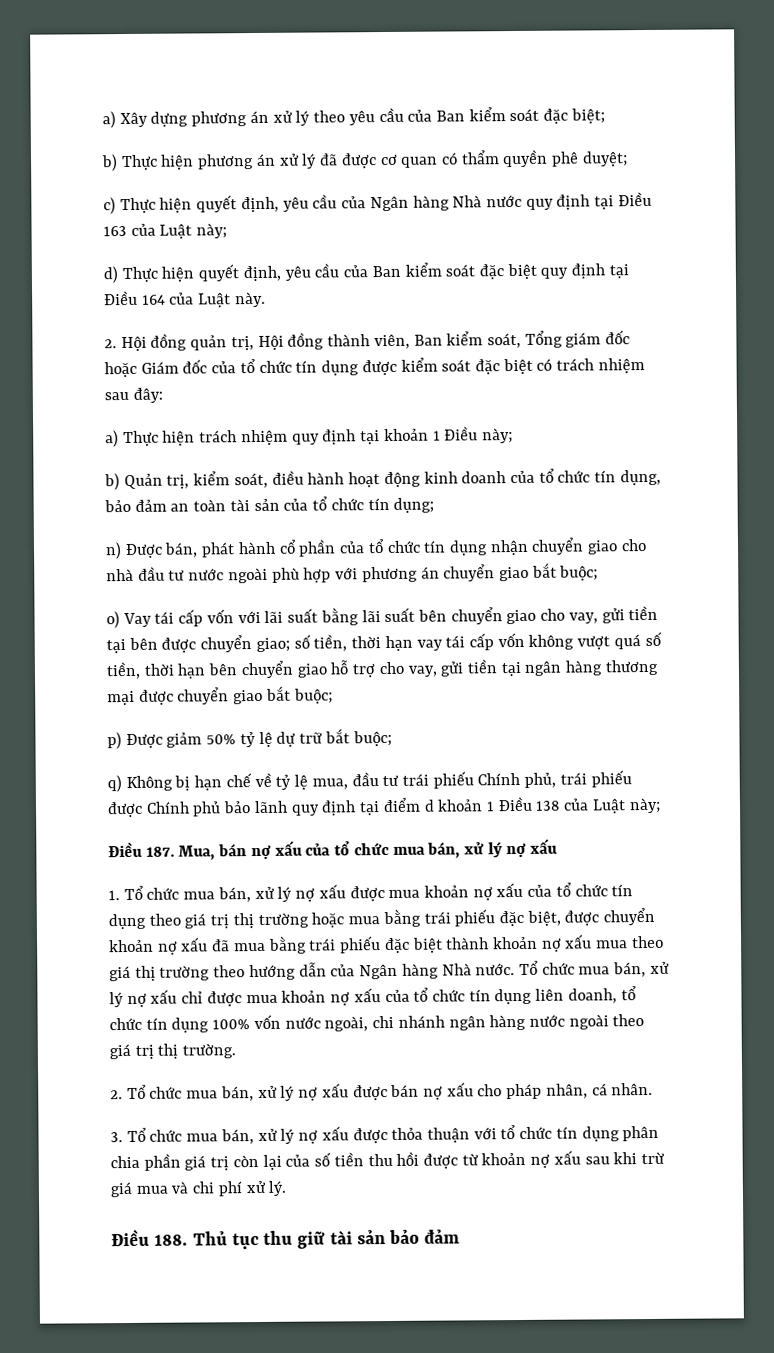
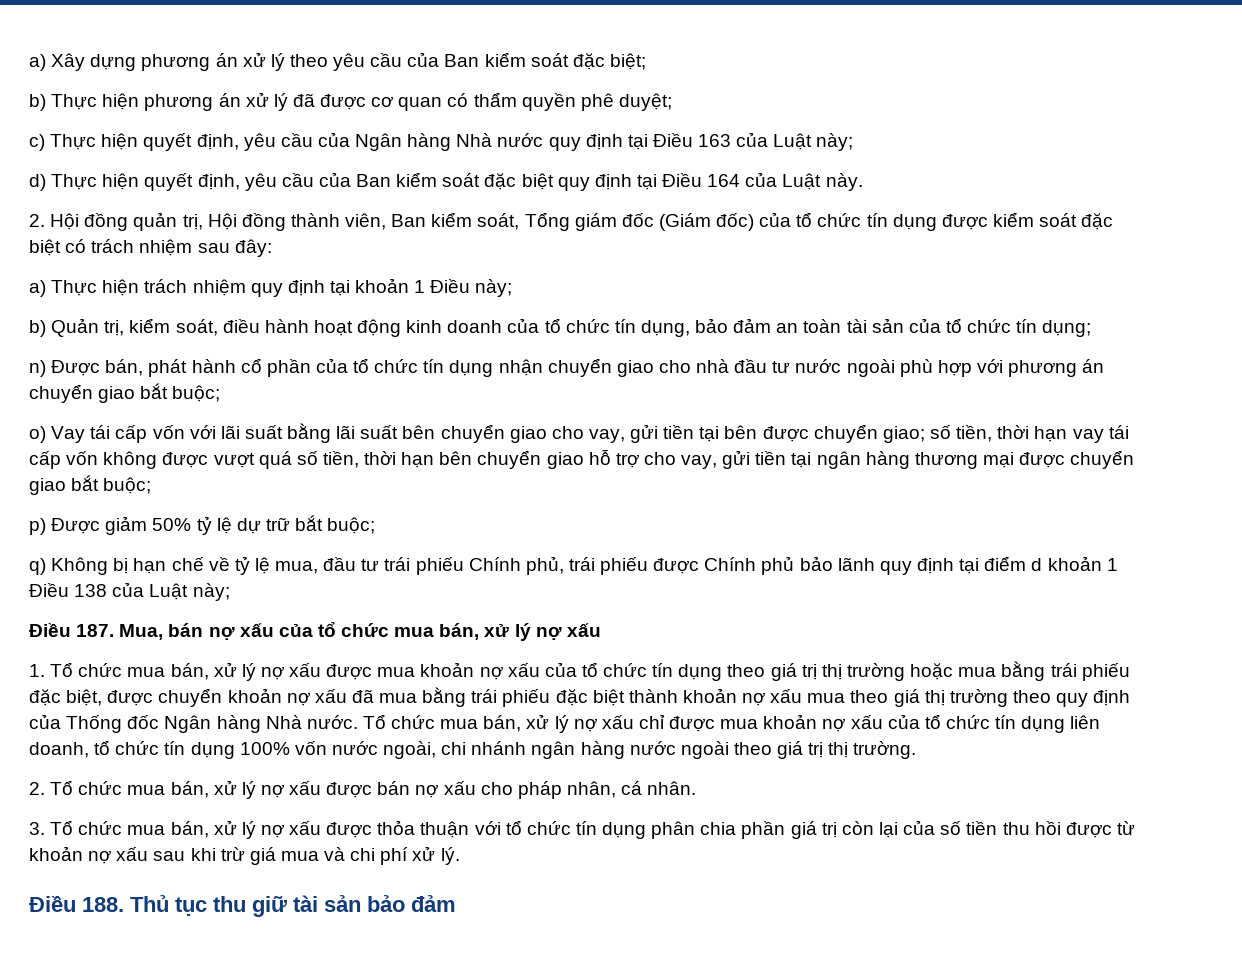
[104,359,208,378] hoặc Giám đốc -> [658,213,755,231] (Giám đốc)
(575, 642) none -> [162,452,209,468] được
[248,962,356,981] hướng dẫn của -> [1056,690,1131,707] [29,714,160,733] quy định của Thống đốc

